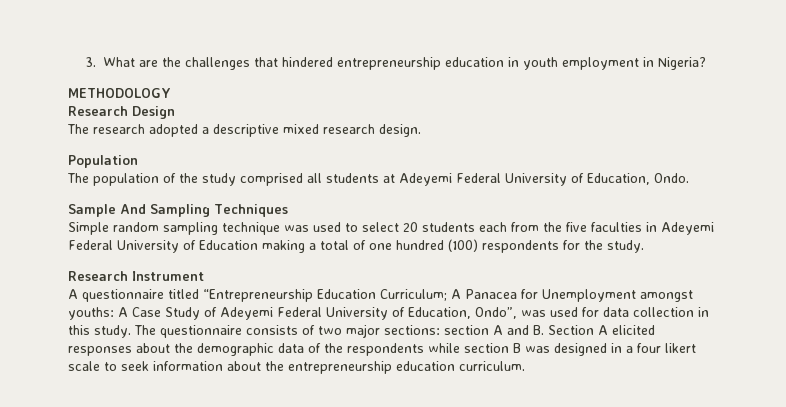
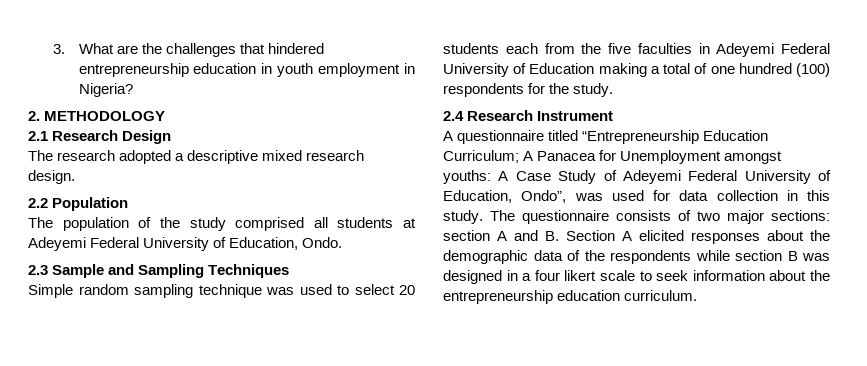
(706, 63) none -> [28,111,40,121] 2.
(171, 93) none -> [28,131,48,141] 2.1
(421, 130) none -> [28,198,48,208] 2.2
[68,204,146,217] Sample And -> [28,264,135,278] 2.3 Sample and
(644, 246) none -> [443,111,464,121] 2.4

